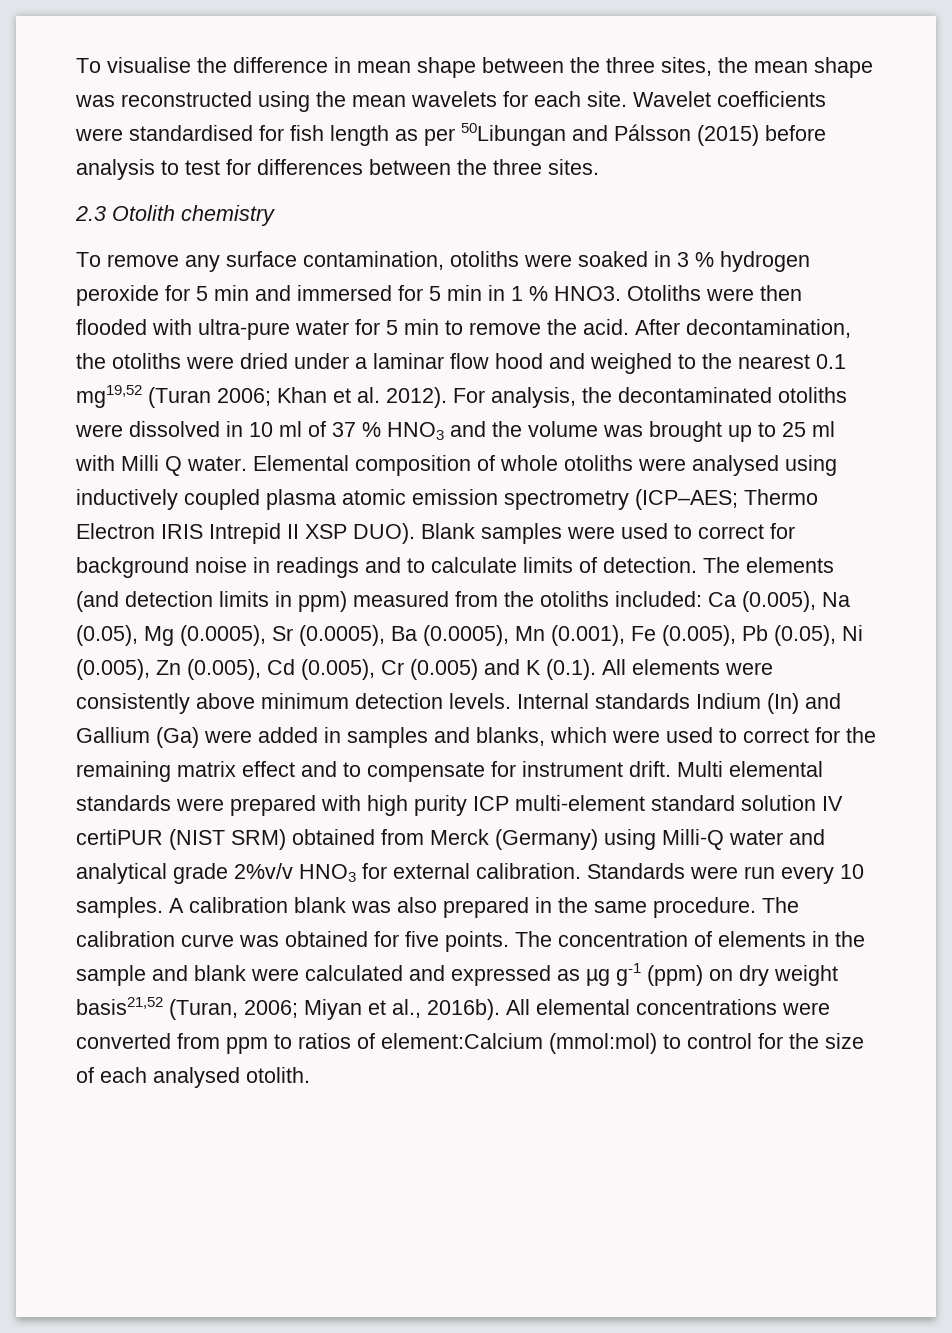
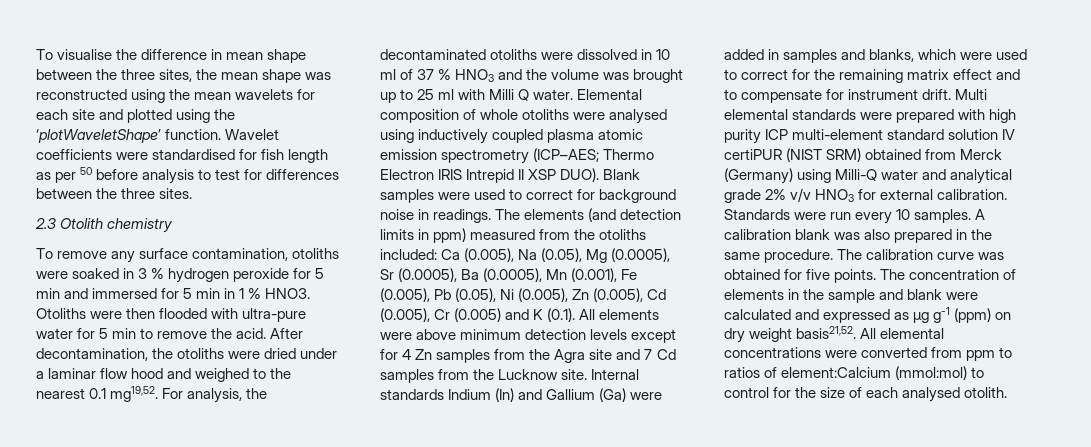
[587,91,627,107] site. -> [72,109,236,123] [36,129,222,143] site and plotted using the ‘plotWaveletShape’ function.
[461,123,759,146] 50Libungan and Pálsson (2015) -> [80,167,93,175] 50
[76,385,447,408] mg19,52 (Turan 2006; Khan et al. 2012). -> [110,386,159,402] mg19,52.
[276,557,697,578] readings and to calculate limits of detection. -> [433,209,492,223] readings.
[76,693,190,714] consistently -> (412, 336) none
[449,693,511,709] levels. -> [590,329,677,343] [380,349,676,363] [380,369,588,383] levels except for 4 Zn samples from the Agra site and 7 Cd samples from the Lucknow site.
[234,863,293,879] 2%v/v -> [765,188,812,202] 2% v/v
[76,997,500,1020] basis21,52 (Turan, 2006; Miyan et al., 2016b). -> [796,326,857,339] basis21,52.

